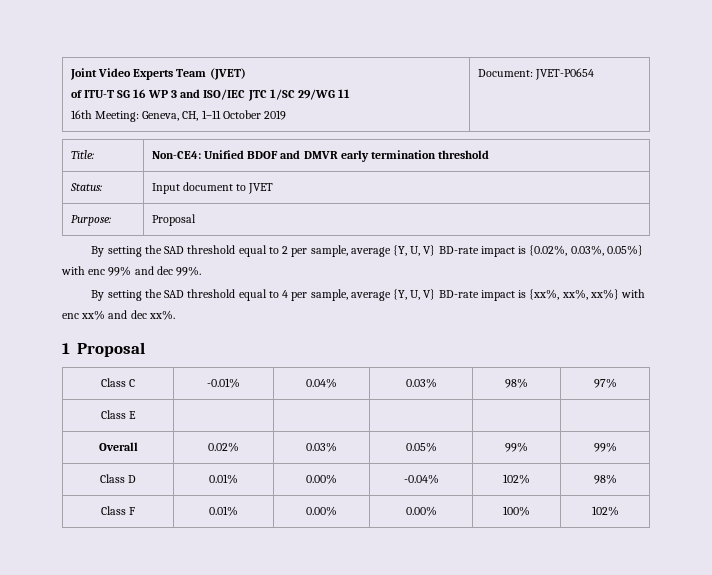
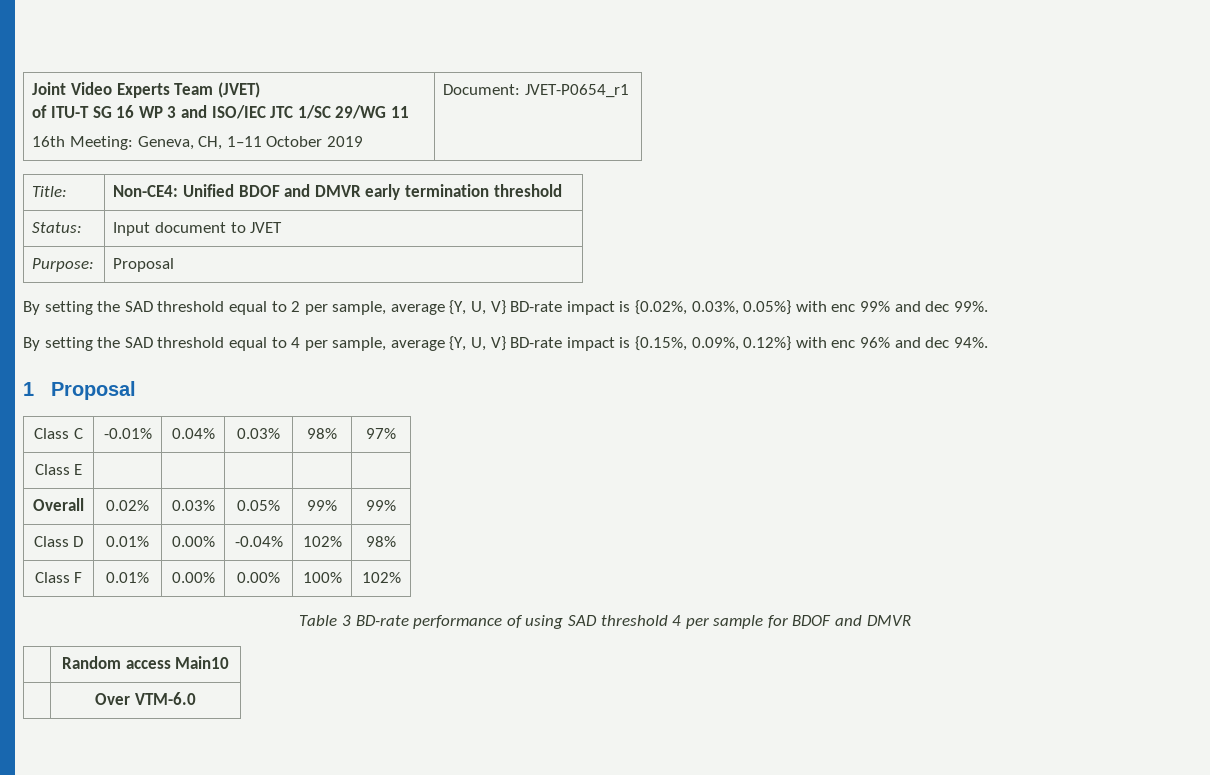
[534,68,594,80] JVET-P0654 -> [525,84,630,98] JVET-P0654_r1
[529,289,646,300] [62,310,175,320] {xx%, xx%, xx%} with enc xx% and dec xx%. -> [635,336,988,351] {0.15%, 0.09%, 0.12%} with enc 96% and dec 94%.
(619, 511) none -> [299,615,911,629] [61,656,230,669] [95,692,196,705] // Table 3 BD-rate performance of using SAD threshold 4 per sample for BDOF and DMVR // | Random access Main10 // | Over VTM-6.0

